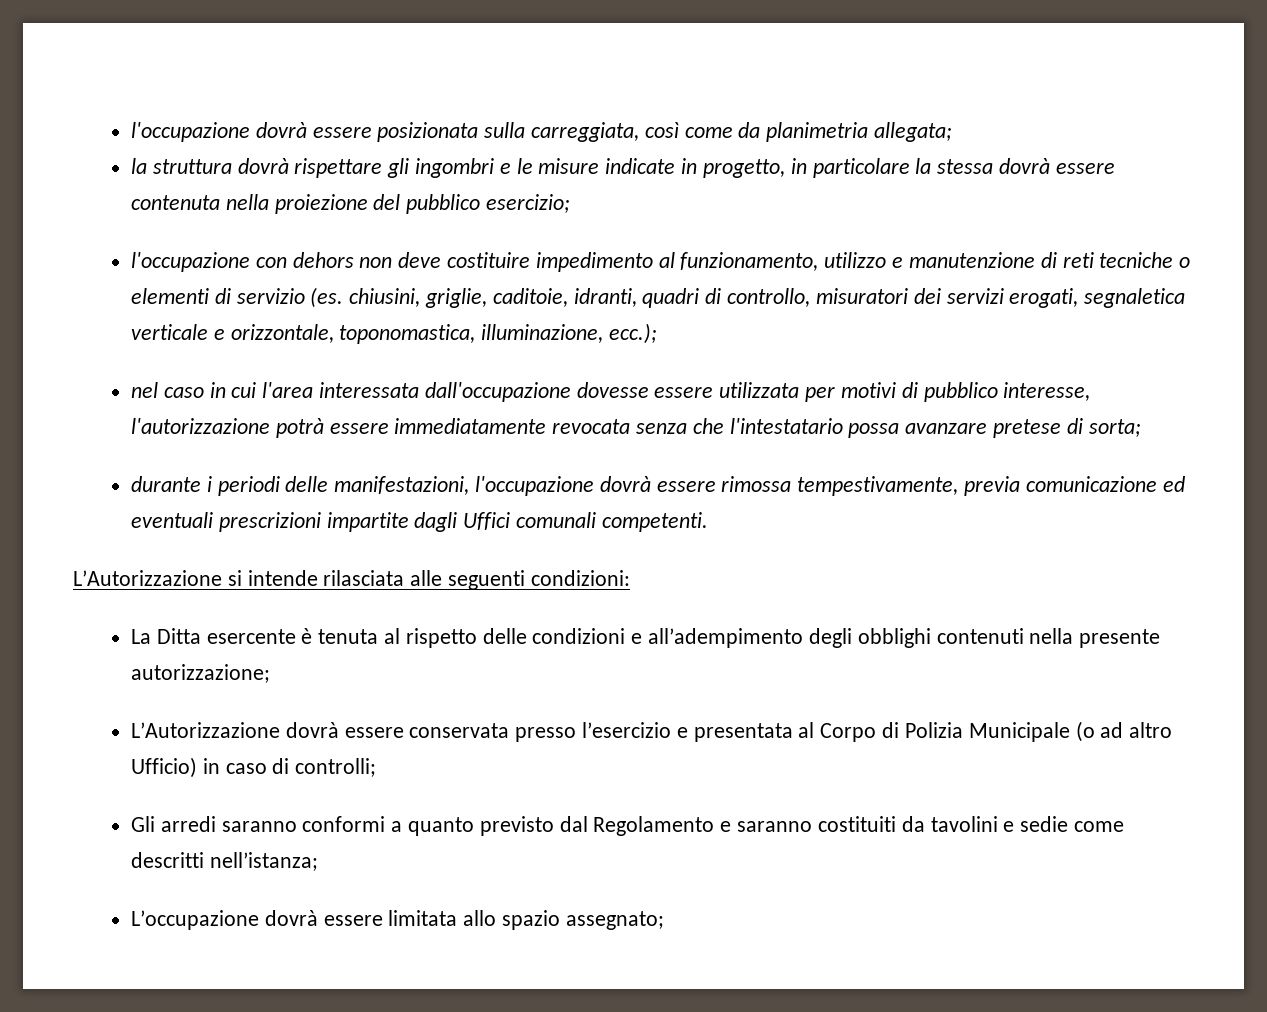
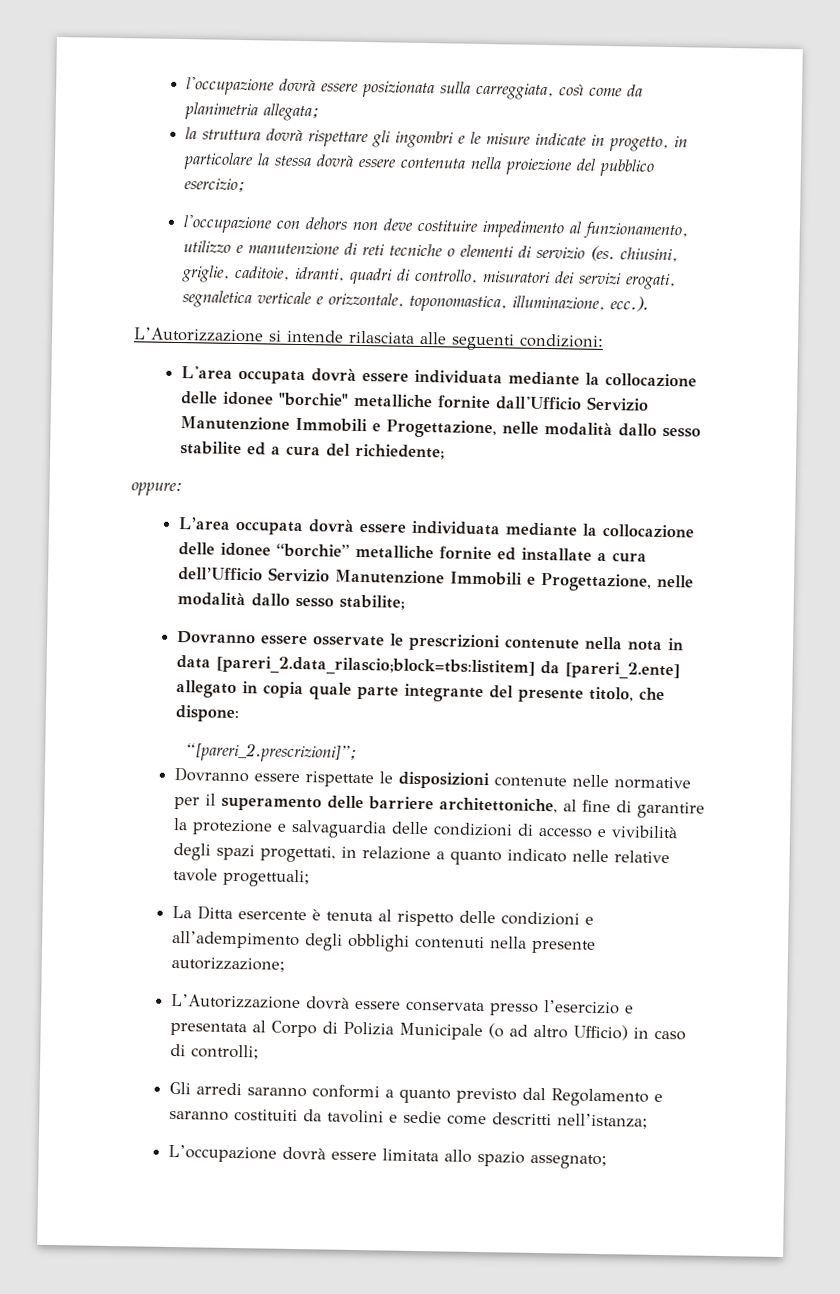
[609,323,658,344] [131,382,1091,402] [131,418,1141,438] [131,476,1185,496] [131,512,708,532] ecc.); // nel caso in cui l'area interessata dall'occupazione dovesse essere utilizzata per motivi di pubblico interesse, l'autorizzazione potrà essere immediatamente revocata senza che l'intestatario possa avanzare pretese di sorta; // durante i periodi delle manifestazioni, l'occupazione dovrà essere rimossa tempestivamente, previa comunicazione ed eventuali prescrizioni impartite dagli Uffici comunali competenti. -> [610,296,650,312] ecc.).
(630, 578) none -> [181,366,698,387] [180,391,650,411] [180,416,702,439] [180,441,446,460] [131,482,183,497] [178,517,696,538] [178,542,648,563] [178,567,695,592] [177,592,406,610] [177,631,685,652] [176,655,681,680] [176,680,666,703] [175,705,241,723] [187,742,358,763] [174,766,692,790] [174,793,706,819] [173,817,679,839] [173,842,671,866] [173,867,311,888] // L'area occupata dovrà essere individuata mediante la collocazione delle idonee "borchie" metalliche fornite dall'Ufficio Servizio Manutenzione Immobili e Progettazione, nelle modalità dallo sesso stabilite ed a cura del richiedente; // oppure: // L’area occupata dovrà essere individuata mediante la collocazione delle idonee “borchie” metalliche fornite ed installate a cura dell’Ufficio Servizio Manutenzione Immobili e Progettazione, nelle modalità dallo sesso stabilite; // Dovranno essere osservate le prescrizioni contenute nella nota in data [pareri_2.data_rilascio;block=tbs:listitem] da [pareri_2.ente] allegato in copia quale parte integrante del presente titolo, che dispone: // “[pareri_2.prescrizioni]”; // Dovranno essere rispettate le disposizioni contenute nelle normative per il superamento delle barriere architettoniche, al fine di garantire la protezione e salvaguardia delle condizioni di accesso e vivibilità degli spazi progettati, in relazione a quanto indicato nelle relative tavole progettuali;

